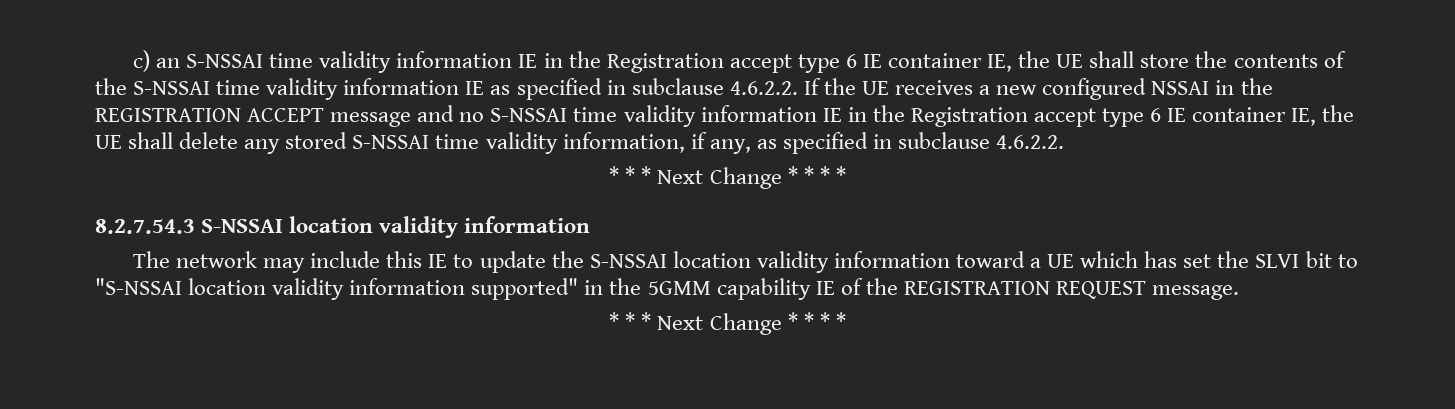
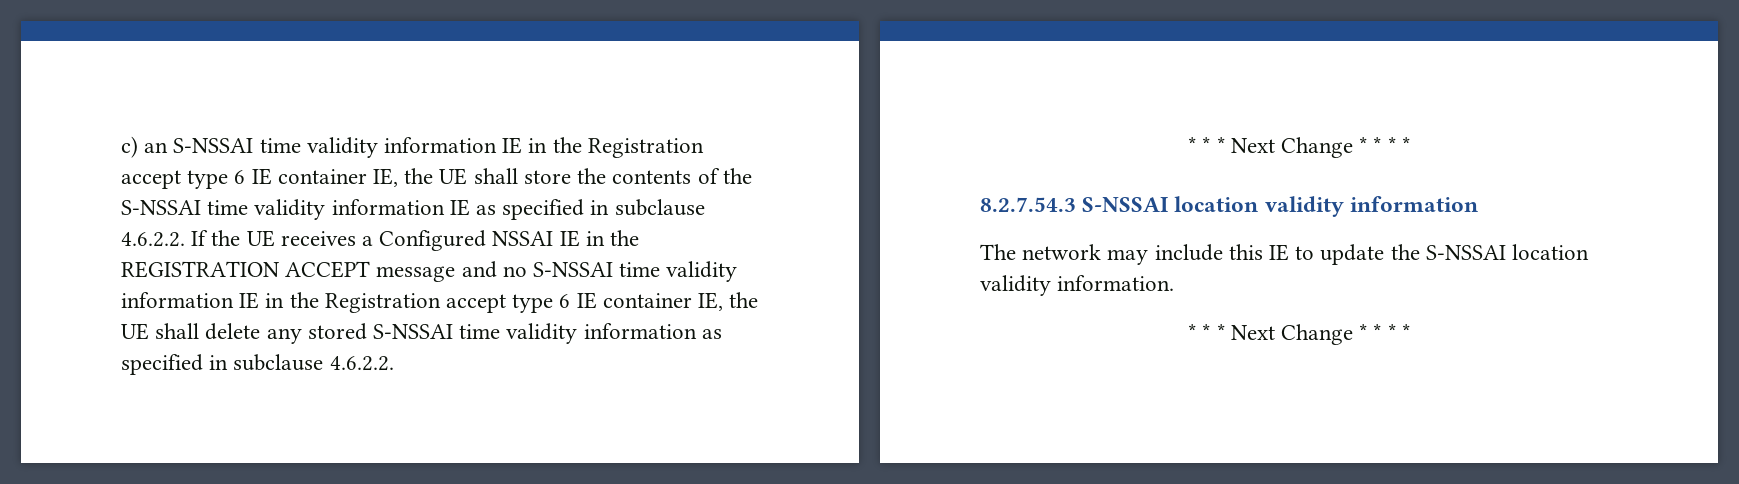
[996,78,1210,100] new configured NSSAI -> [379,230,580,251] Configured NSSAI IE
[562,132,751,154] information, if any, -> [583,323,697,339] information
[833,251,1358,268] [95,278,1240,300] information toward a UE which has set the SLVI bit to "S-NSSAI location validity information supported" in the 5GMM capability IE of the REGISTRATION REQUEST message. -> [1057,275,1175,291] information.

